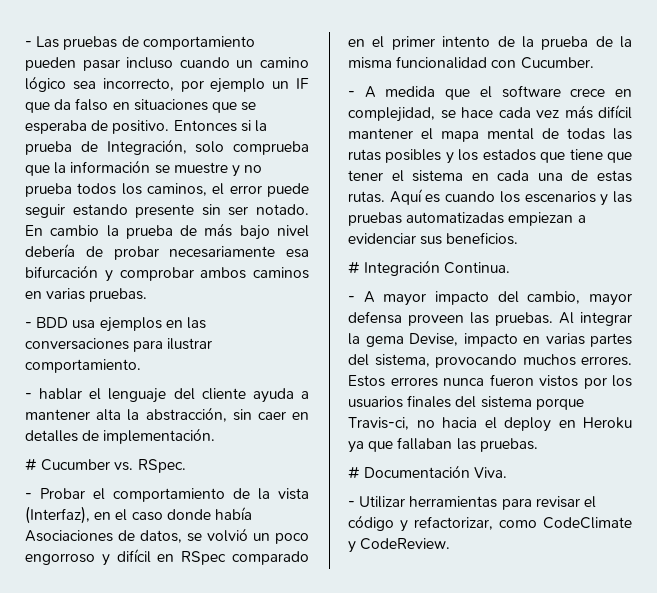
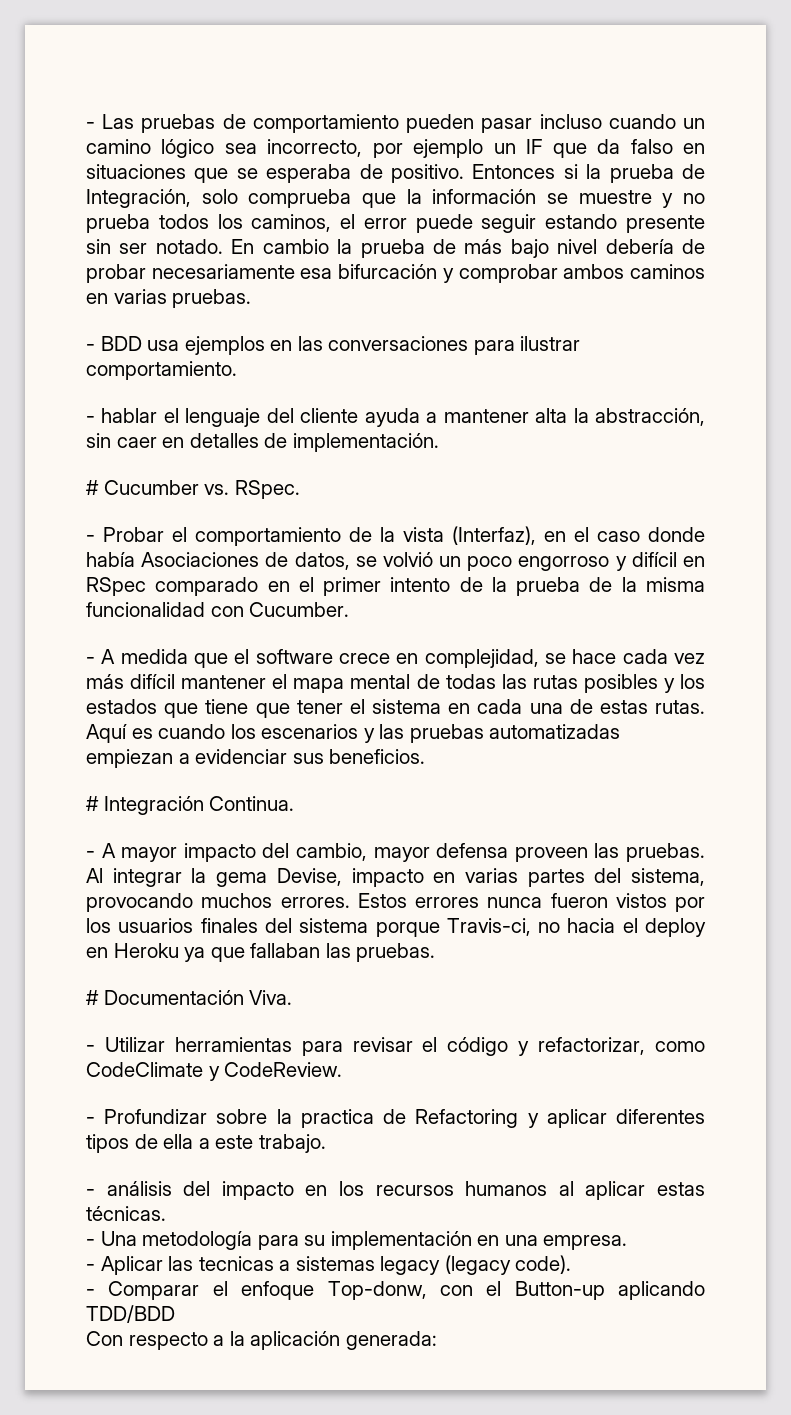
(451, 544) none -> [86,1109,705,1128] [86,1134,326,1153] [86,1181,706,1200] [86,1206,166,1221] [86,1231,628,1250] [86,1255,572,1275] [86,1281,705,1300] [86,1305,175,1323] [86,1331,437,1350] // - Profundizar sobre la practica de Refactoring y aplicar diferentes tipos de ella a este trabajo. // - análisis del impacto en los recursos humanos al aplicar estas técnicas. // - Una metodología para su implementación en una empresa. // - Aplicar las tecnicas a sistemas legacy (legacy code). // - Comparar el enfoque Top-donw, con el Button-up aplicando TDD/BDD // Con respecto a la aplicación generada:

